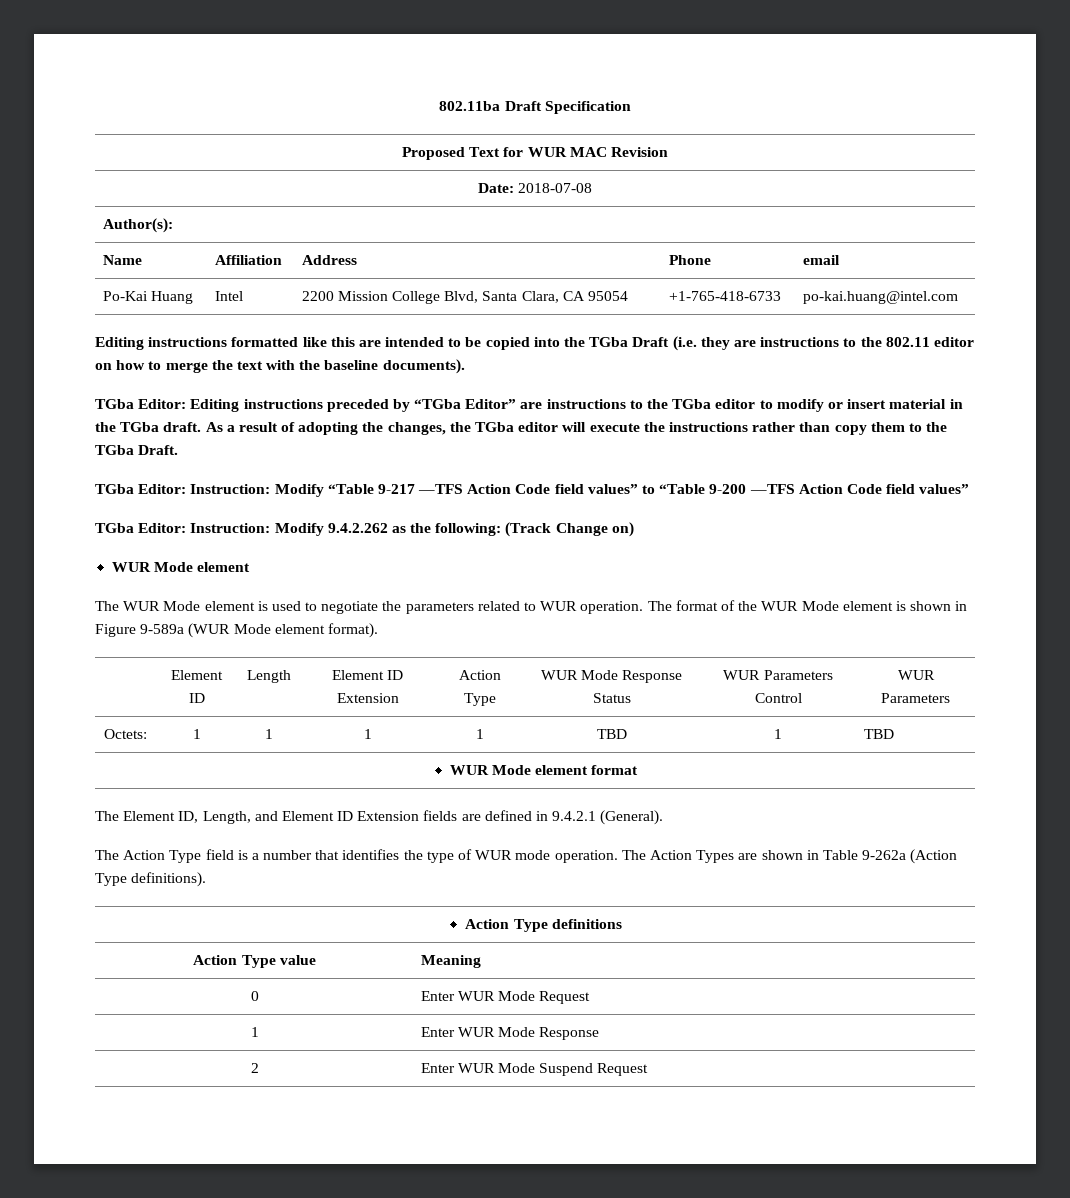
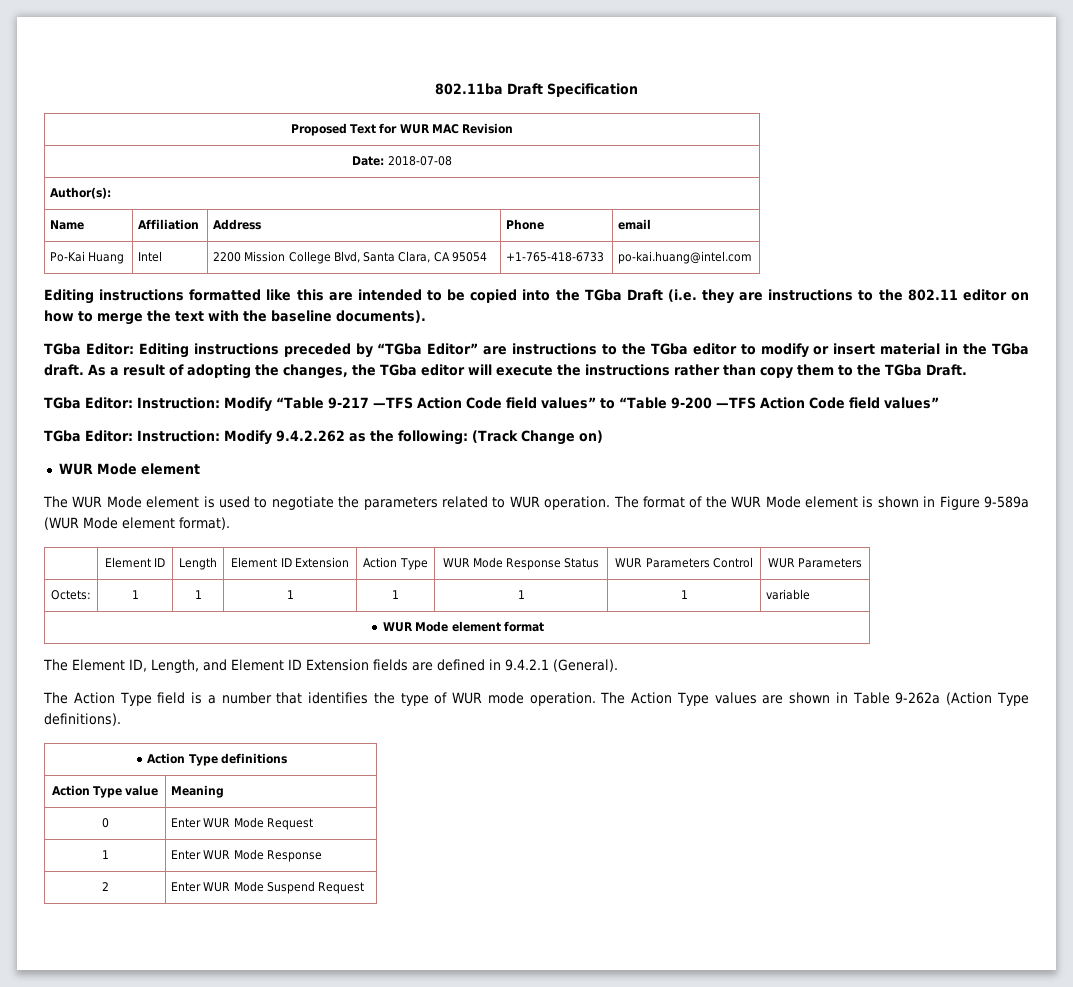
[596,729,627,739] [774,729,782,739] [863,729,894,739] TBD | 1 | TBD -> [517,590,525,599] [680,590,688,599] [766,589,811,600] 1 | 1 | variable
[696,850,735,863] Types -> [676,692,757,706] Type values

